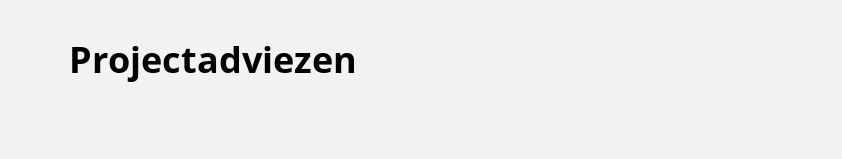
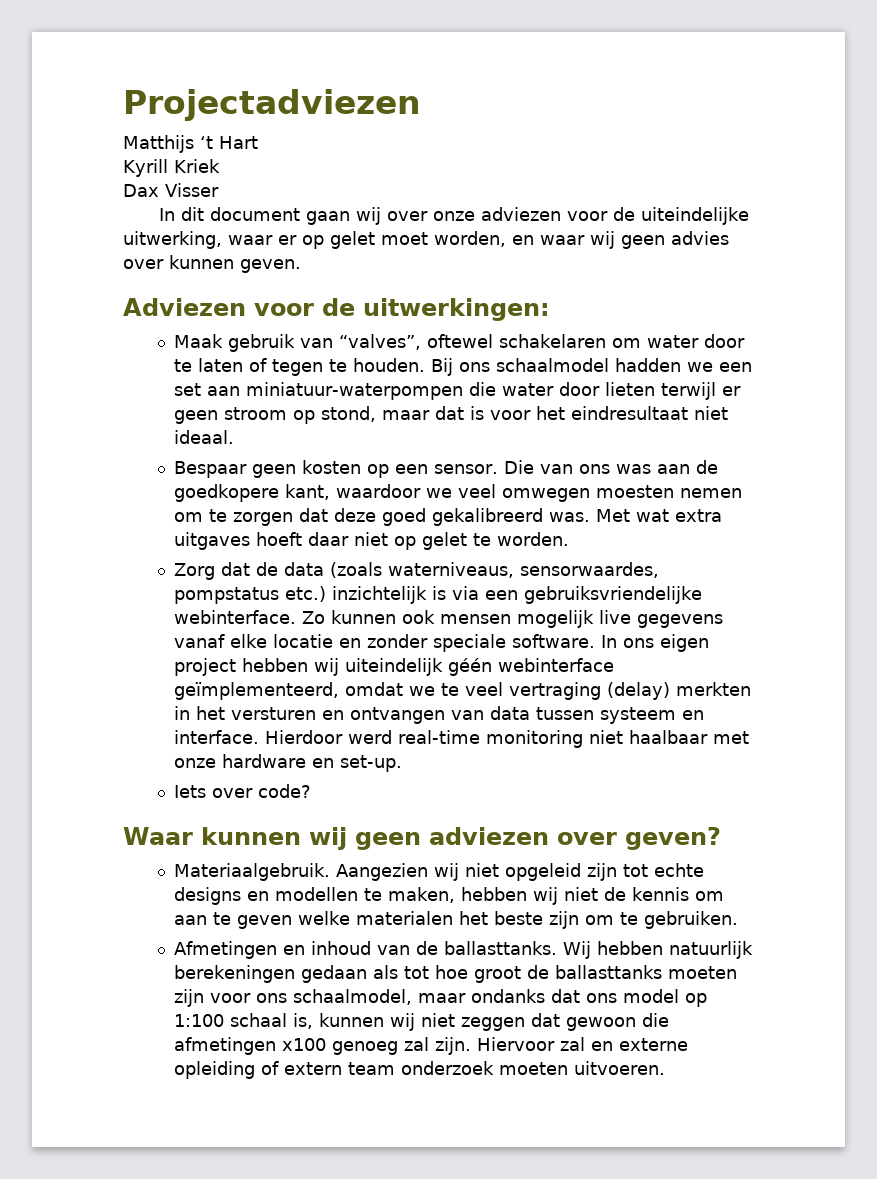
(357, 64) none -> [123,135,258,153] [123,159,220,177] [123,183,219,197] [159,207,750,225] [123,231,729,249] [123,255,301,273] [123,298,550,321] [173,334,745,352] [173,358,752,376] [173,382,741,400] [173,406,728,424] [173,430,234,444] [173,460,718,478] [173,484,742,502] [173,508,722,526] [173,532,569,550] [173,562,659,580] [173,586,702,604] [173,610,723,628] [173,634,709,652] [173,658,614,676] [173,682,751,700] [173,706,704,724] [173,730,749,748] [173,754,402,772] [173,784,311,798] [123,827,721,850] [173,863,704,881] [173,887,724,905] [173,911,738,929] [173,941,753,959] [173,965,737,983] [173,989,707,1007] [173,1013,669,1031] [173,1037,688,1055] [173,1061,665,1079] // Matthijs ‘t Hart // Kyrill Kriek // Dax Visser // In dit document gaan wij over onze adviezen voor de uiteindelijke uitwerking, waar er op gelet moet worden, en waar wij geen advies over kunnen geven. // Adviezen voor de uitwerkingen: // Maak gebruik van “valves”, oftewel schakelaren om water door te laten of tegen te houden. Bij ons schaalmodel hadden we een set aan miniatuur-waterpompen die water door lieten terwijl er geen stroom op stond, maar dat is voor het eindresultaat niet ideaal. // Bespaar geen kosten op een sensor. Die van ons was aan de goedkopere kant, waardoor we veel omwegen moesten nemen om te zorgen dat deze goed gekalibreerd was. Met wat extra uitgaves hoeft daar niet op gelet te worden. // Zorg dat de data (zoals waterniveaus, sensorwaardes, pompstatus etc.) inzichtelijk is via een gebruiksvriendelijke webinterface. Zo kunnen ook mensen mogelijk live gegevens vanaf elke locatie en zonder speciale software. In ons eigen project hebben wij uiteindelijk géén webinterface geïmplementeerd, omdat we te veel vertraging (delay) merkten in het versturen en ontvangen van data tussen systeem en interface. Hierdoor werd real-time monitoring niet haalbaar met onze hardware en set-up. // Iets over code? // Waar kunnen wij geen adviezen over geven? // Materiaalgebruik. Aangezien wij niet opgeleid zijn tot echte designs en modellen te maken, hebben wij niet de kennis om aan te geven welke materialen het beste zijn om te gebruiken. // Afmetingen en inhoud van de ballasttanks. Wij hebben natuurlijk berekeningen gedaan als tot hoe groot de ballasttanks moeten zijn voor ons schaalmodel, maar ondanks dat ons model op 1:100 schaal is, kunnen wij niet zeggen dat gewoon die afmetingen x100 genoeg zal zijn. Hiervoor zal en externe opleiding of extern team onderzoek moeten uitvoeren.

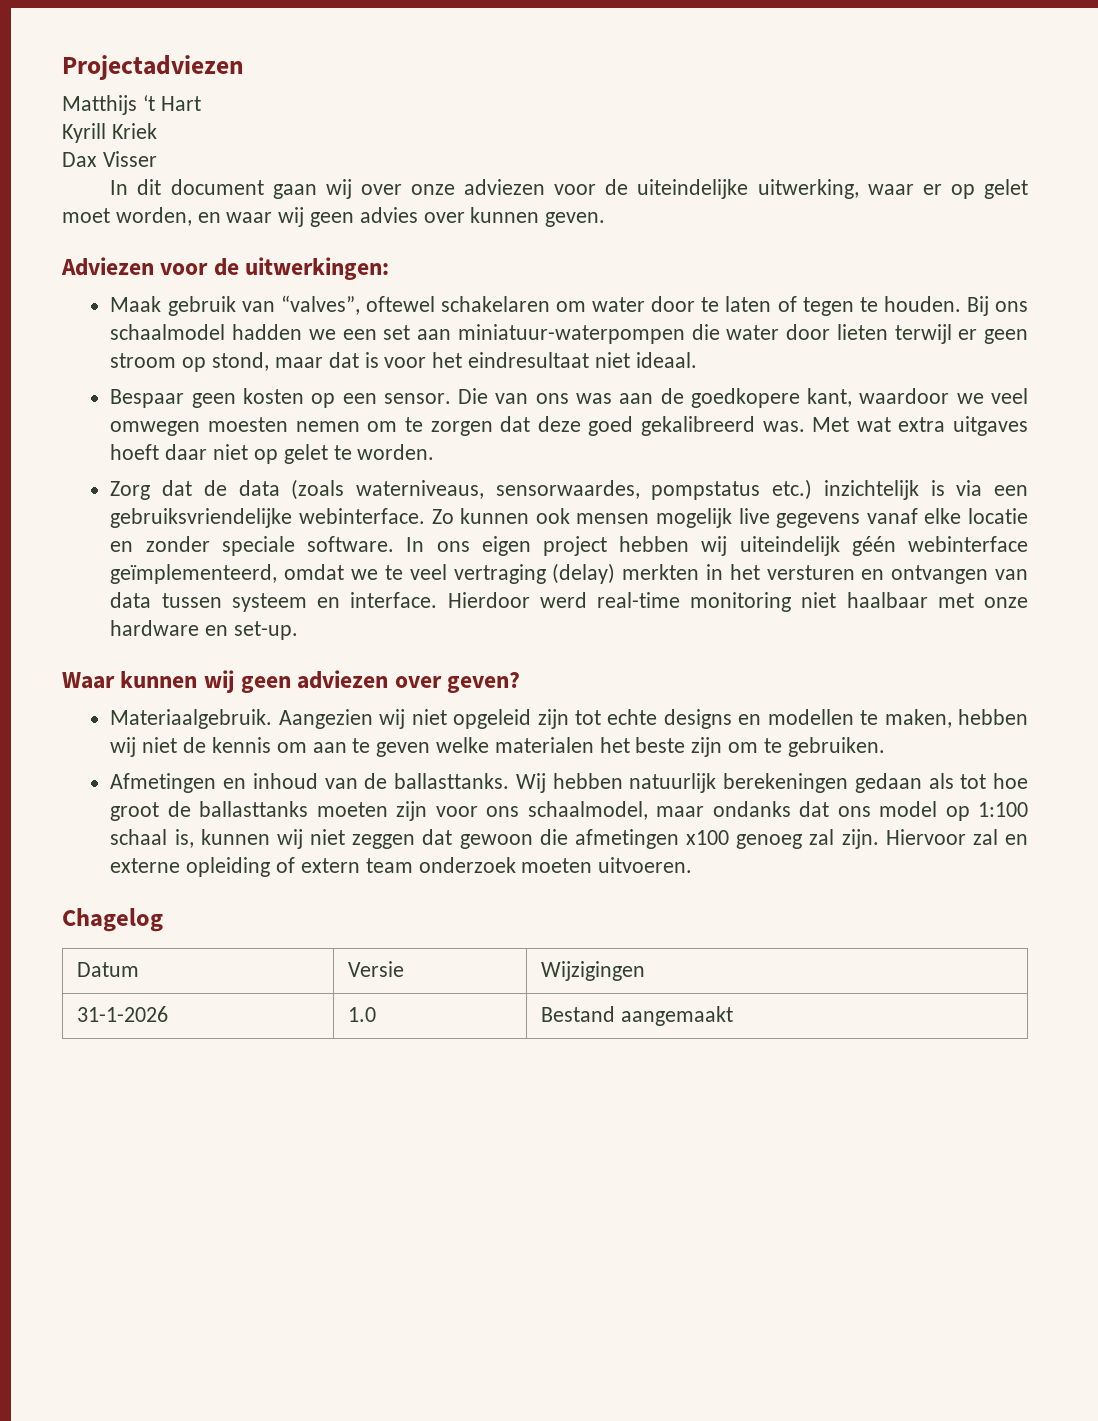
[173,784,311,798] // Iets over code? -> (299, 630) none
(665, 1068) none -> [62,908,163,932] [76,962,139,977] [347,961,404,977] [540,961,645,981] [76,1006,168,1022] [347,1007,376,1022] [540,1006,733,1026] // Chagelog // Datum | Versie | Wijzigingen // 31-1-2026 | 1.0 | Bestand aangemaakt

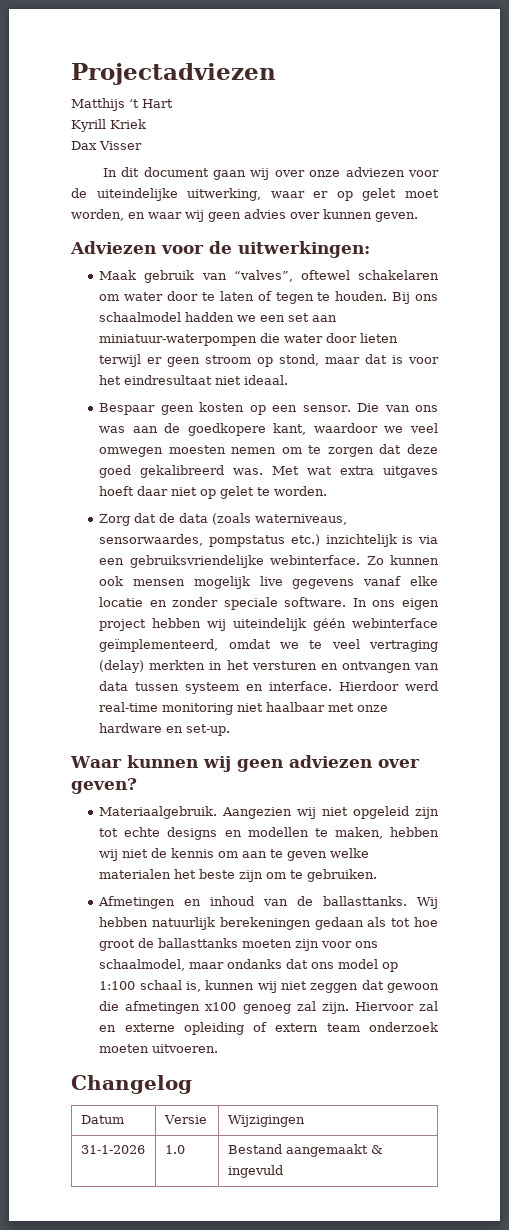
[62,908,163,932] Chagelog -> [71,1075,192,1094] Changelog
(733, 1016) none -> [370,1145,383,1154] [227,1165,283,1178] & ingevuld

